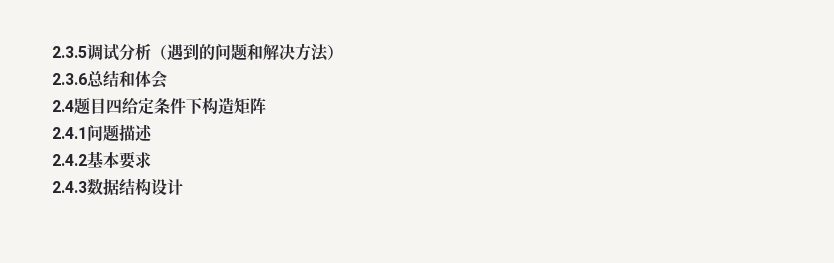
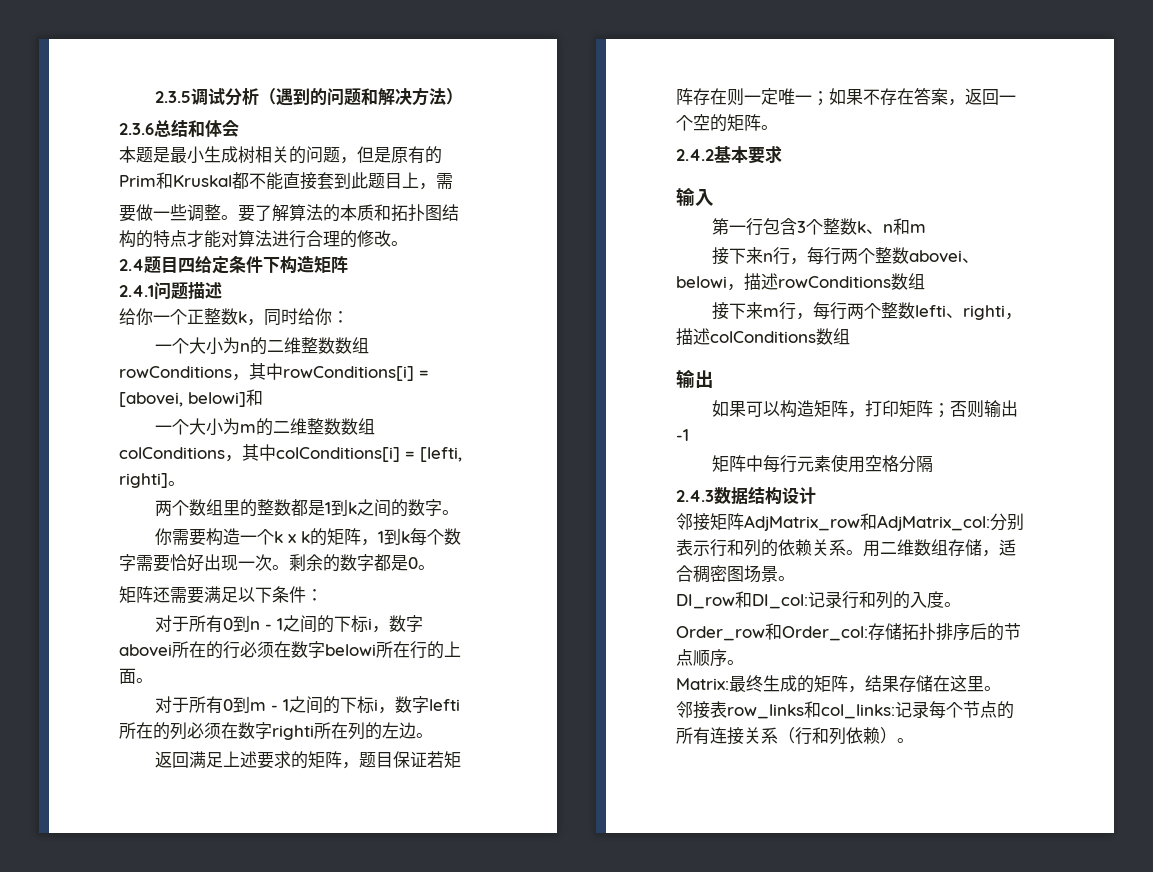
(167, 79) none -> [119,146,442,164] [119,172,453,190] [119,204,459,222] [119,230,408,248] // 本题是最小生成树相关的问题，但是原有的Prim和Kruskal都不能直接套到此题目上，需 // 要做一些调整。要了解算法的本质和拓扑图结构的特点才能对算法进行合理的修改。
[52,151,151,169] [52,178,183,196] 2.4.2基本要求 // 2.4.3数据结构设计 -> [119,308,349,326] [154,337,369,355] [119,363,429,381] [119,389,263,407] [154,418,375,436] [119,444,462,462] [119,473,185,488] [154,499,459,517] [154,528,461,546] [119,554,435,572] [119,586,323,604] [154,615,423,633] [119,641,461,659] [119,668,153,684] [154,696,460,714] [119,722,433,740] [154,751,461,769] [676,87,1016,106] [676,114,778,132] [676,145,782,164] [676,187,714,206] [711,218,926,236] [711,247,979,265] [676,273,925,291] [711,302,1022,320] [676,328,850,346] [676,369,714,388] [711,400,1018,418] [676,429,689,441] [711,454,933,473] [676,486,816,505] [676,513,1024,531] [676,539,1016,557] [676,565,795,583] [676,591,961,609] [676,623,1021,641] [676,649,744,667] [676,675,1001,693] [676,701,1014,719] [676,727,914,745] 给你一个正整数k，同时给你： // 一个大小为n的二维整数数组rowConditions，其中rowConditions[i] = [abovei, belowi]和 // 一个大小为m的二维整数数组colConditions，其中colConditions[i] = [lefti, righti]。 // 两个数组里的整数都是1到k之间的数字。 // 你需要构造一个k x k的矩阵，1到k每个数字需要恰好出现一次。剩余的数字都是0。 // 矩阵还需要满足以下条件： // 对于所有0到n - 1之间的下标i，数字abovei所在的行必须在数字belowi所在行的上面。 // 对于所有0到m - 1之间的下标i，数字lefti所在的列必须在数字righti所在列的左边。 // 返回满足上述要求的矩阵，题目保证若矩阵存在则一定唯一；如果不存在答案，返回一个空的矩阵。 // 2.4.2基本要求 // 输入 // 第一行包含3个整数k、n和m // 接下来n行，每行两个整数abovei、belowi，描述rowConditions数组 // 接下来m行，每行两个整数lefti、righti，描述colConditions数组 // 输出 // 如果可以构造矩阵，打印矩阵；否则输出-1 // 矩阵中每行元素使用空格分隔 // 2.4.3数据结构设计 // 邻接矩阵AdjMatrix_row和AdjMatrix_col:分别表示行和列的依赖关系。用二维数组存储，适合稠密图场景。 // DI_row和DI_col:记录行和列的入度。 // Order_row和Order_col:存储拓扑排序后的节点顺序。 // Matrix:最终生成的矩阵，结果存储在这里。 // 邻接表row_links和col_links:记录每个节点的所有连接关系（行和列依赖）。

